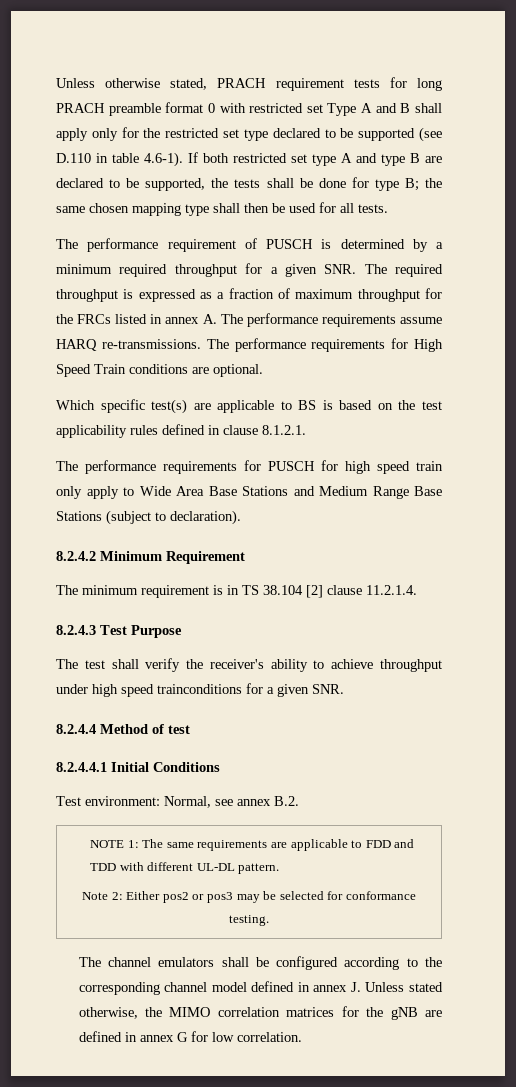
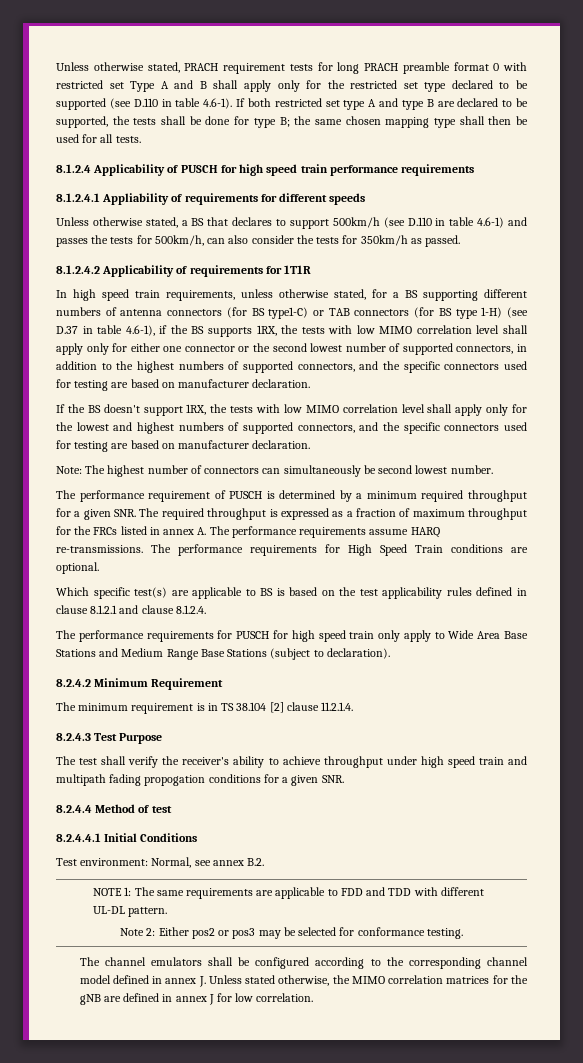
(388, 208) none -> [56,164,475,176] [56,193,366,205] [56,217,528,229] [56,235,461,247] [56,265,312,277] [56,289,527,301] [56,307,528,319] [56,325,528,337] [56,343,527,355] [56,361,527,373] [56,379,311,391] [56,404,527,416] [56,422,527,434] [56,440,311,452] [56,465,493,477] // 8.1.2.4 Applicability of PUSCH for high speed train performance requirements // 8.1.2.4.1 Appliability of requirements for different speeds // Unless otherwise stated, a BS that declares to support 500km/h (see D.110 in table 4.6-1) and passes the tests for 500km/h, can also consider the tests for 350km/h as passed. // 8.1.2.4.2 Applicability of requirements for 1T1R // In high speed train requirements, unless otherwise stated, for a BS supporting different numbers of antenna connectors (for BS type1-C) or TAB connectors (for BS type 1-H) (see D.37 in table 4.6-1), if the BS supports 1RX, the tests with low MIMO correlation level shall apply only for either one connector or the second lowest number of supported connectors, in addition to the highest numbers of supported connectors, and the specific connectors used for testing are based on manufacturer declaration. // If the BS doesn't support 1RX, the tests with low MIMO correlation level shall apply only for the lowest and highest numbers of supported connectors, and the specific connectors used for testing are based on manufacturer declaration. // Note: The highest number of connectors can simultaneously be second lowest number.
[262,425,306,435] 8.1.2.1. -> [90,605,206,614] 8.1.2.1 and clause 8.1.2.4.
[157,684,242,694] trainconditions -> [478,756,527,765] [56,774,261,786] train and multipath fading propogation conditions
[176,1032,188,1042] G -> [208,994,214,1005] J

